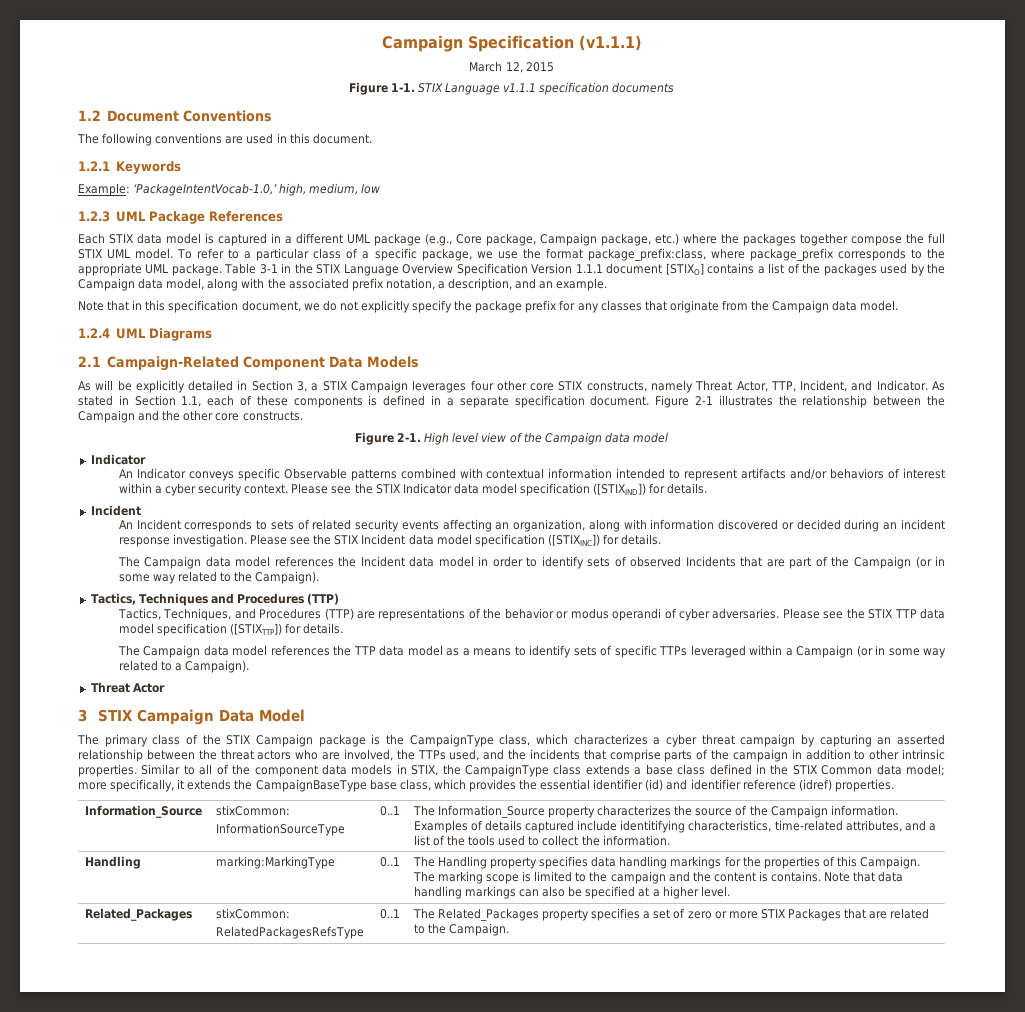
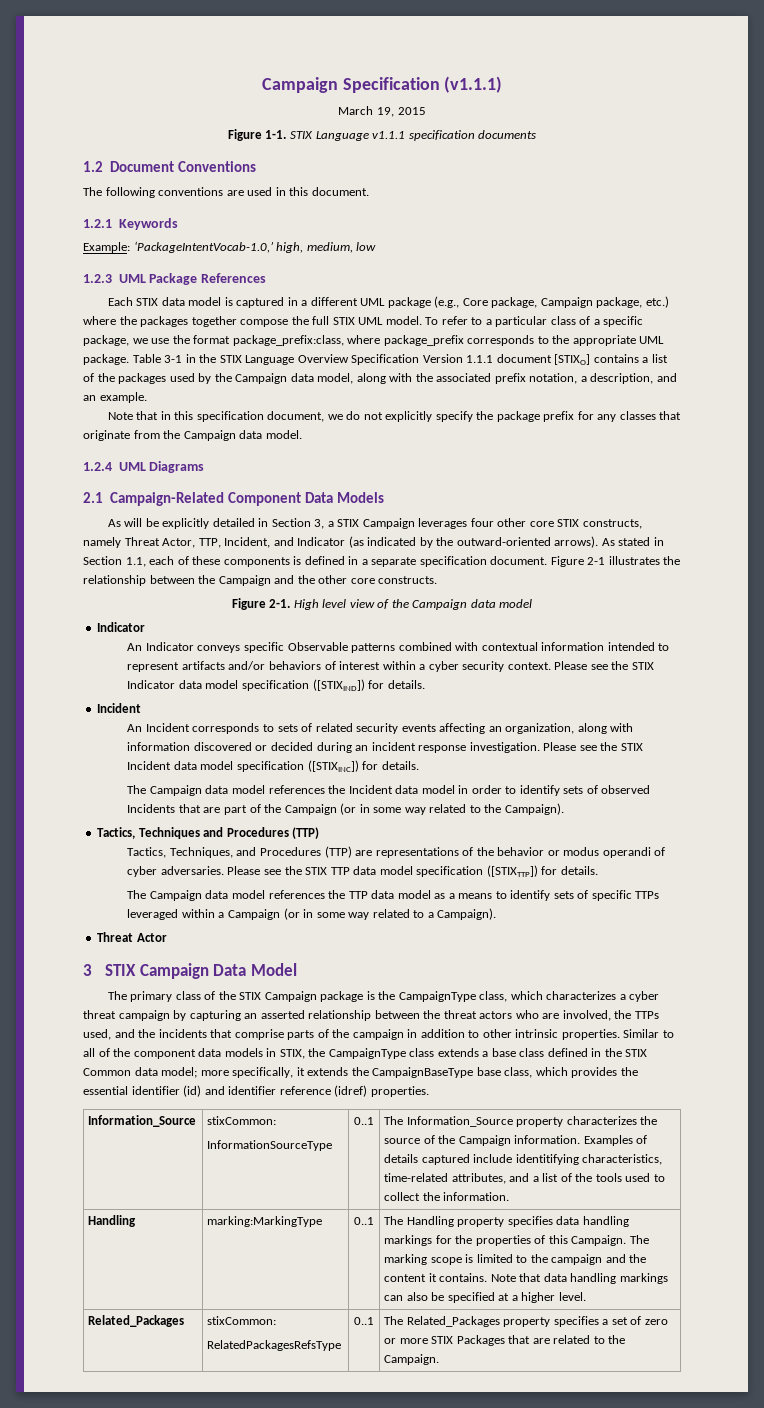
[505,62,523,73] 12, -> [377,107,394,117] 19,
[876,380,928,391] Indicator. -> [297,536,599,548] Indicator (as indicated by the outward-oriented arrows).
[759,871,769,882] is -> [428,1273,437,1282] it

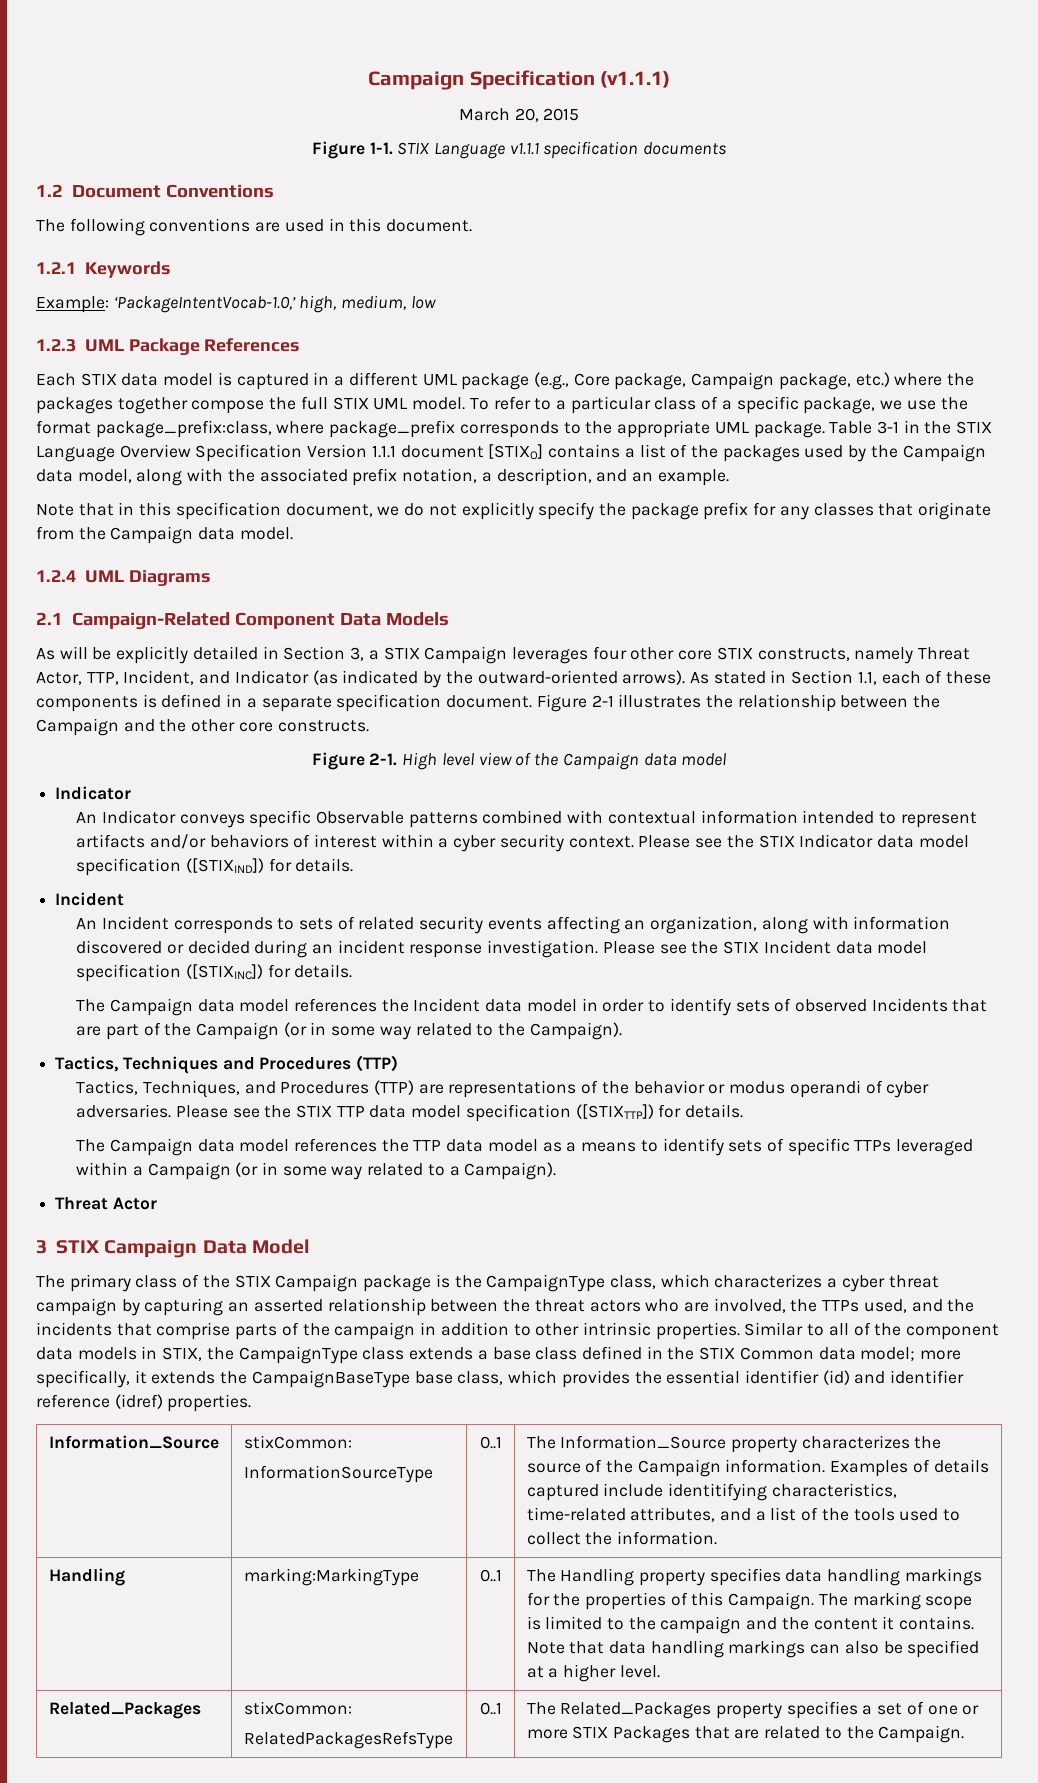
[377,107,394,117] 19, -> [514,108,539,122] 20,
[644,1319,668,1325] zero -> [927,1705,958,1715] one

